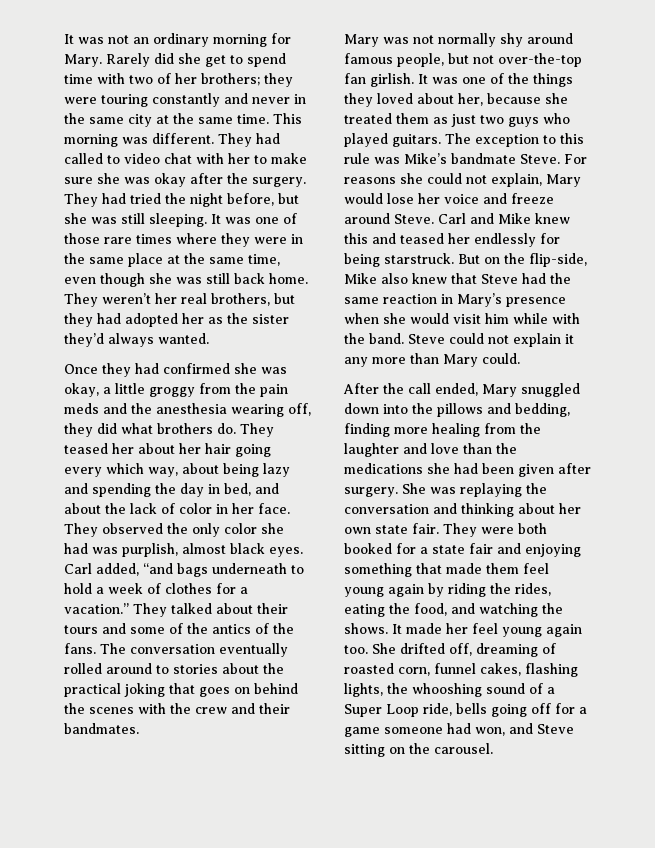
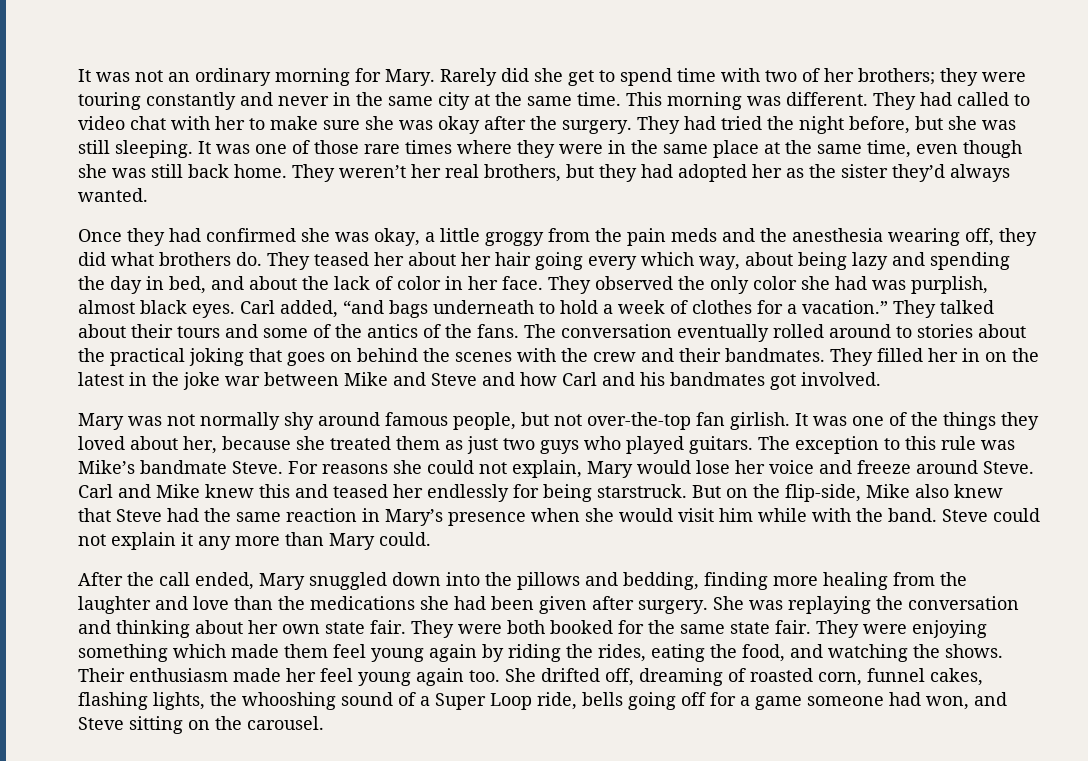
(139, 728) none -> [830,348,1039,366] [78,372,881,390] They filled her in on the latest in the joke war between Mike and Steve and how Carl and his bandmates got involved.
[420,543,521,554] a state fair and -> [648,620,907,638] the same state fair. They were
[416,563,442,574] that -> [173,644,226,658] which
[392,624,402,634] It -> [78,668,228,682] Their enthusiasm

